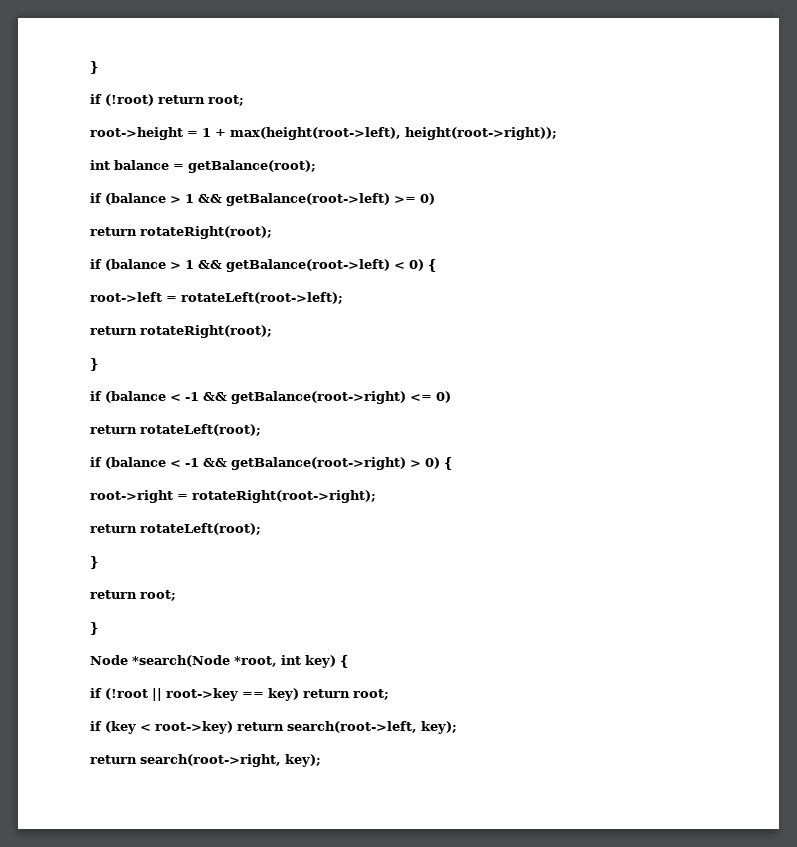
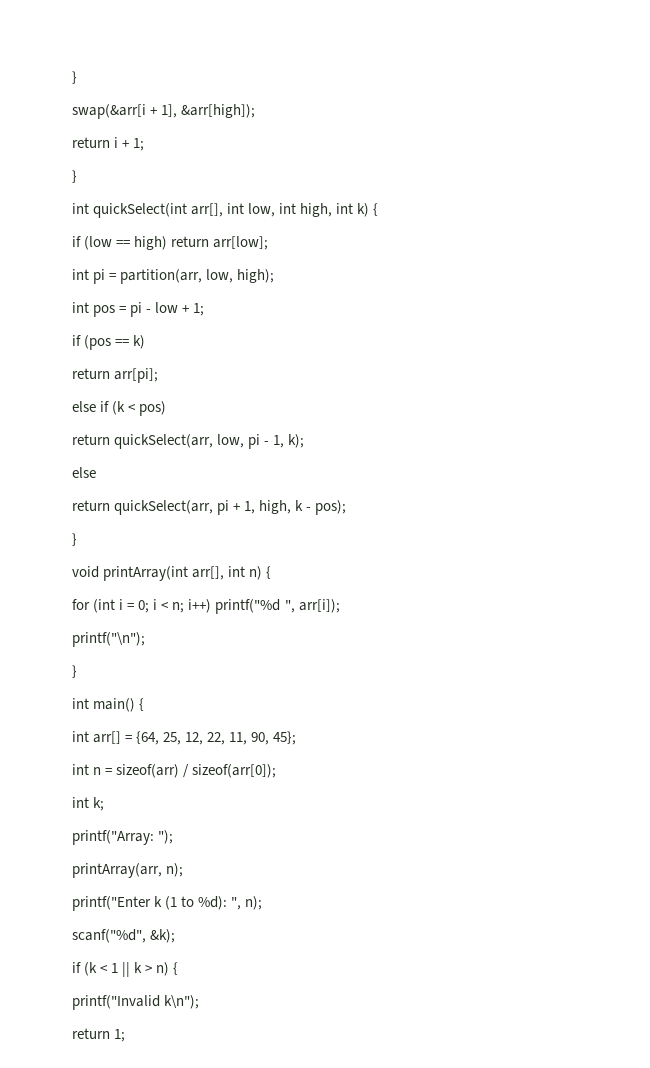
[89,61,98,74] [89,94,244,106] [89,127,557,140] [89,160,316,173] [89,193,435,206] [89,226,272,239] [89,259,436,272] [89,292,343,304] [89,325,272,338] [89,358,98,371] [89,391,451,404] [89,424,261,436] [89,457,452,470] [89,490,376,503] [89,523,261,535] [89,556,98,569] [89,590,176,601] [89,622,98,635] [89,655,348,668] [89,688,389,701] [89,721,457,734] [89,754,321,767] } // if (!root) return root; // root->height = 1 + max(height(root->left), height(root->right)); // int balance = getBalance(root); // if (balance > 1 && getBalance(root->left) >= 0) // return rotateRight(root); // if (balance > 1 && getBalance(root->left) < 0) { // root->left = rotateLeft(root->left); // return rotateRight(root); // } // if (balance < -1 && getBalance(root->right) <= 0) // return rotateLeft(root); // if (balance < -1 && getBalance(root->right) > 0) { // root->right = rotateRight(root->right); // return rotateLeft(root); // } // return root; // } // Node *search(Node *root, int key) { // if (!root || root->key == key) return root; // if (key < root->key) return search(root->left, key); // return search(root->right, key); -> [72,71,77,84] [72,104,256,119] [72,137,145,151] [72,170,77,183] [72,203,379,218] [72,236,269,250] [72,269,275,284] [72,302,205,317] [72,335,146,350] [72,368,159,383] [72,401,167,416] [72,434,305,449] [72,467,96,478] [72,500,347,515] [72,533,77,546] [72,566,272,581] [72,599,340,614] [72,632,145,647] [72,665,77,678] [72,698,145,712] [72,731,297,745] [72,764,277,778] [72,797,105,811] [72,830,174,845] [72,863,184,878] [72,896,263,911] [72,929,176,943] [72,962,179,977] [72,995,200,1010] [72,1028,126,1042] } // swap(&arr[i + 1], &arr[high]); // return i + 1; // } // int quickSelect(int arr[], int low, int high, int k) { // if (low == high) return arr[low]; // int pi = partition(arr, low, high); // int pos = pi - low + 1; // if (pos == k) // return arr[pi]; // else if (k < pos) // return quickSelect(arr, low, pi - 1, k); // else // return quickSelect(arr, pi + 1, high, k - pos); // } // void printArray(int arr[], int n) { // for (int i = 0; i < n; i++) printf("%d ", arr[i]); // printf("\n"); // } // int main() { // int arr[] = {64, 25, 12, 22, 11, 90, 45}; // int n = sizeof(arr) / sizeof(arr[0]); // int k; // printf("Array: "); // printArray(arr, n); // printf("Enter k (1 to %d): ", n); // scanf("%d", &k); // if (k < 1 || k > n) { // printf("Invalid k\n"); // return 1;

